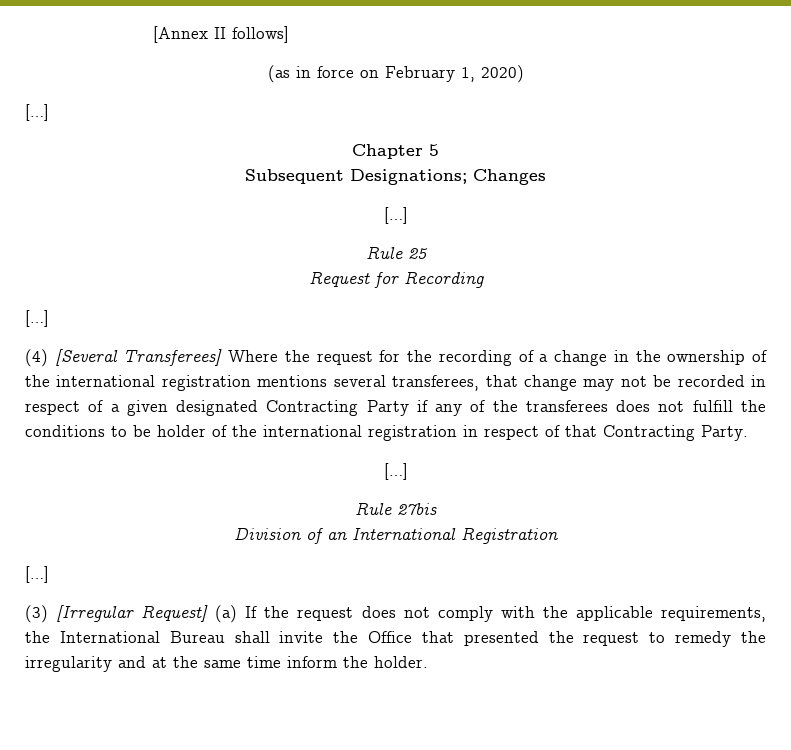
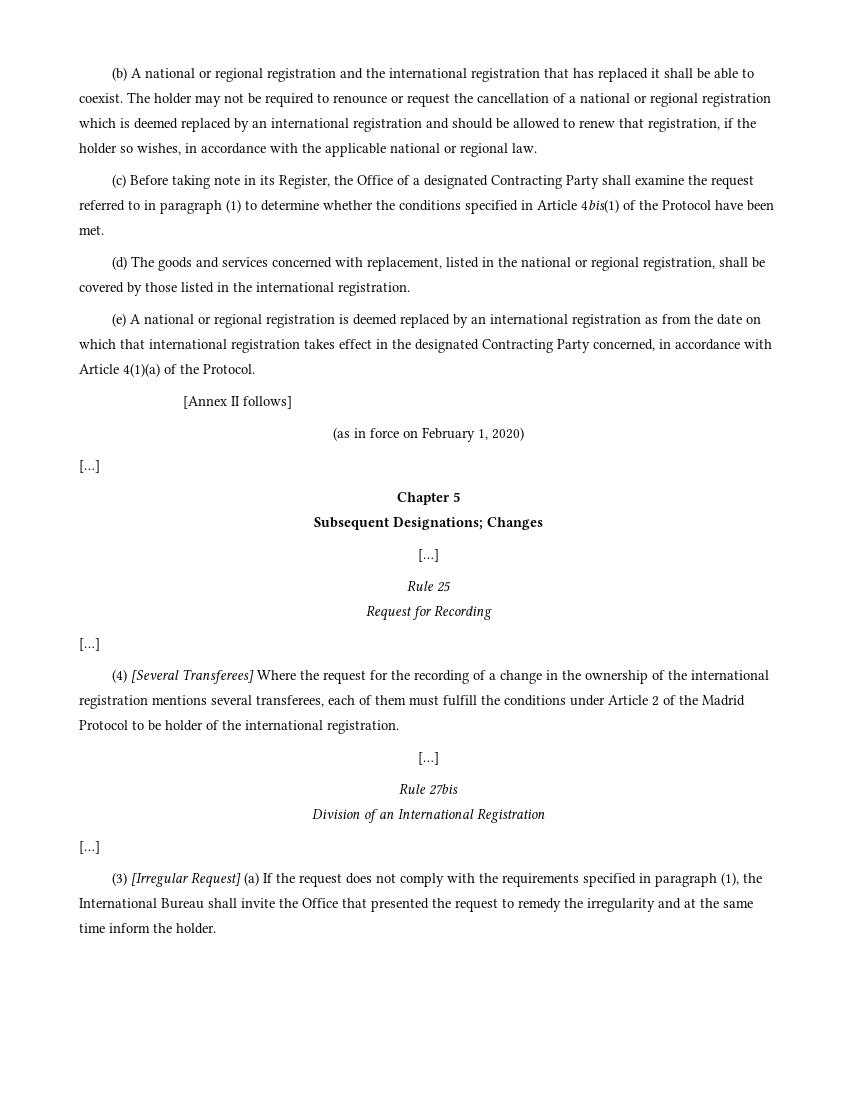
(152, 34) none -> [112,67,755,82] [79,92,771,107] [79,118,756,132] [79,143,537,157] [112,174,755,189] [79,199,774,214] [79,225,104,235] [112,256,766,271] [79,282,410,296] [112,313,762,328] [79,339,772,353] [79,363,255,377] (b) A national or regional registration and the international registration that has replaced it shall be able to coexist. The holder may not be required to renounce or request the cancellation of a national or regional registration which is deemed replaced by an international registration and should be allowed to renew that registration, if the holder so wishes, in accordance with the applicable national or regional law. // (c) Before taking note in its Register, the Office of a designated Contracting Party shall examine the request referred to in paragraph (1) to determine whether the conditions specified in Article 4bis(1) of the Protocol have been met. // (d) The goods and services concerned with replacement, listed in the national or regional registration, shall be covered by those listed in the international registration. // (e) A national or regional registration is deemed replaced by an international registration as from the date on which that international registration takes effect in the designated Contracting Party concerned, in accordance with Article 4(1)(a) of the Protocol. //
[485,375,766,391] [25,400,766,416] [25,425,105,437] that change may not be recorded in respect of a given designated Contracting Party if any of the transferees does not fulfill the conditions -> [328,695,745,706] [79,720,128,730] each of them must fulfill the conditions under Article 2 of the Madrid Protocol
[368,425,748,441] registration in respect of that Contracting Party. -> [327,720,399,734] registration.
[575,606,767,622] applicable requirements, -> [502,872,740,887] requirements specified in paragraph (1),

